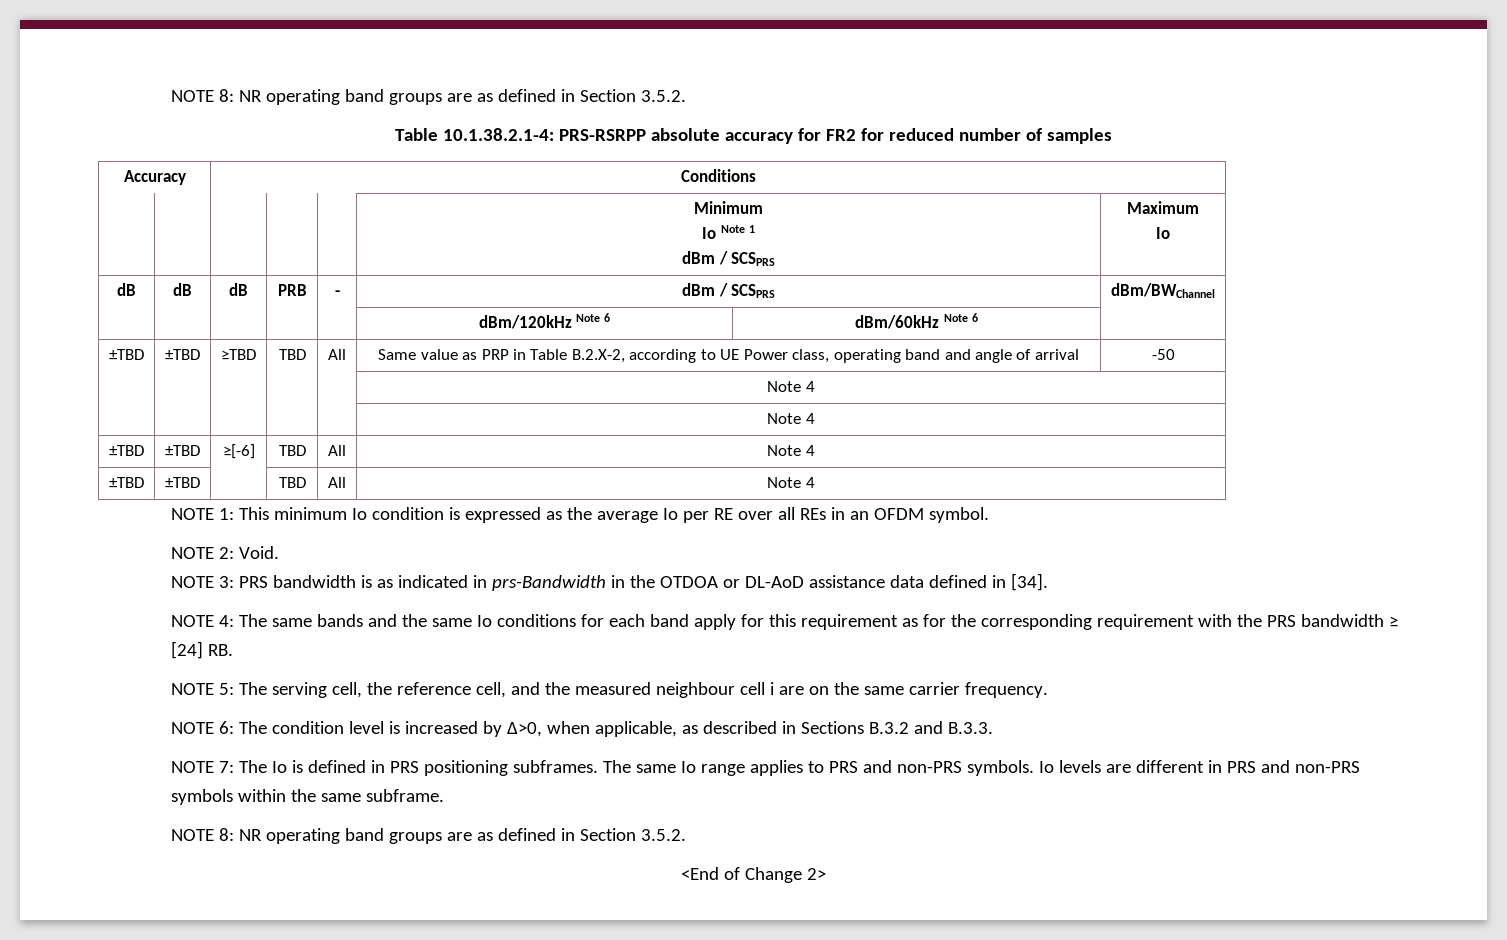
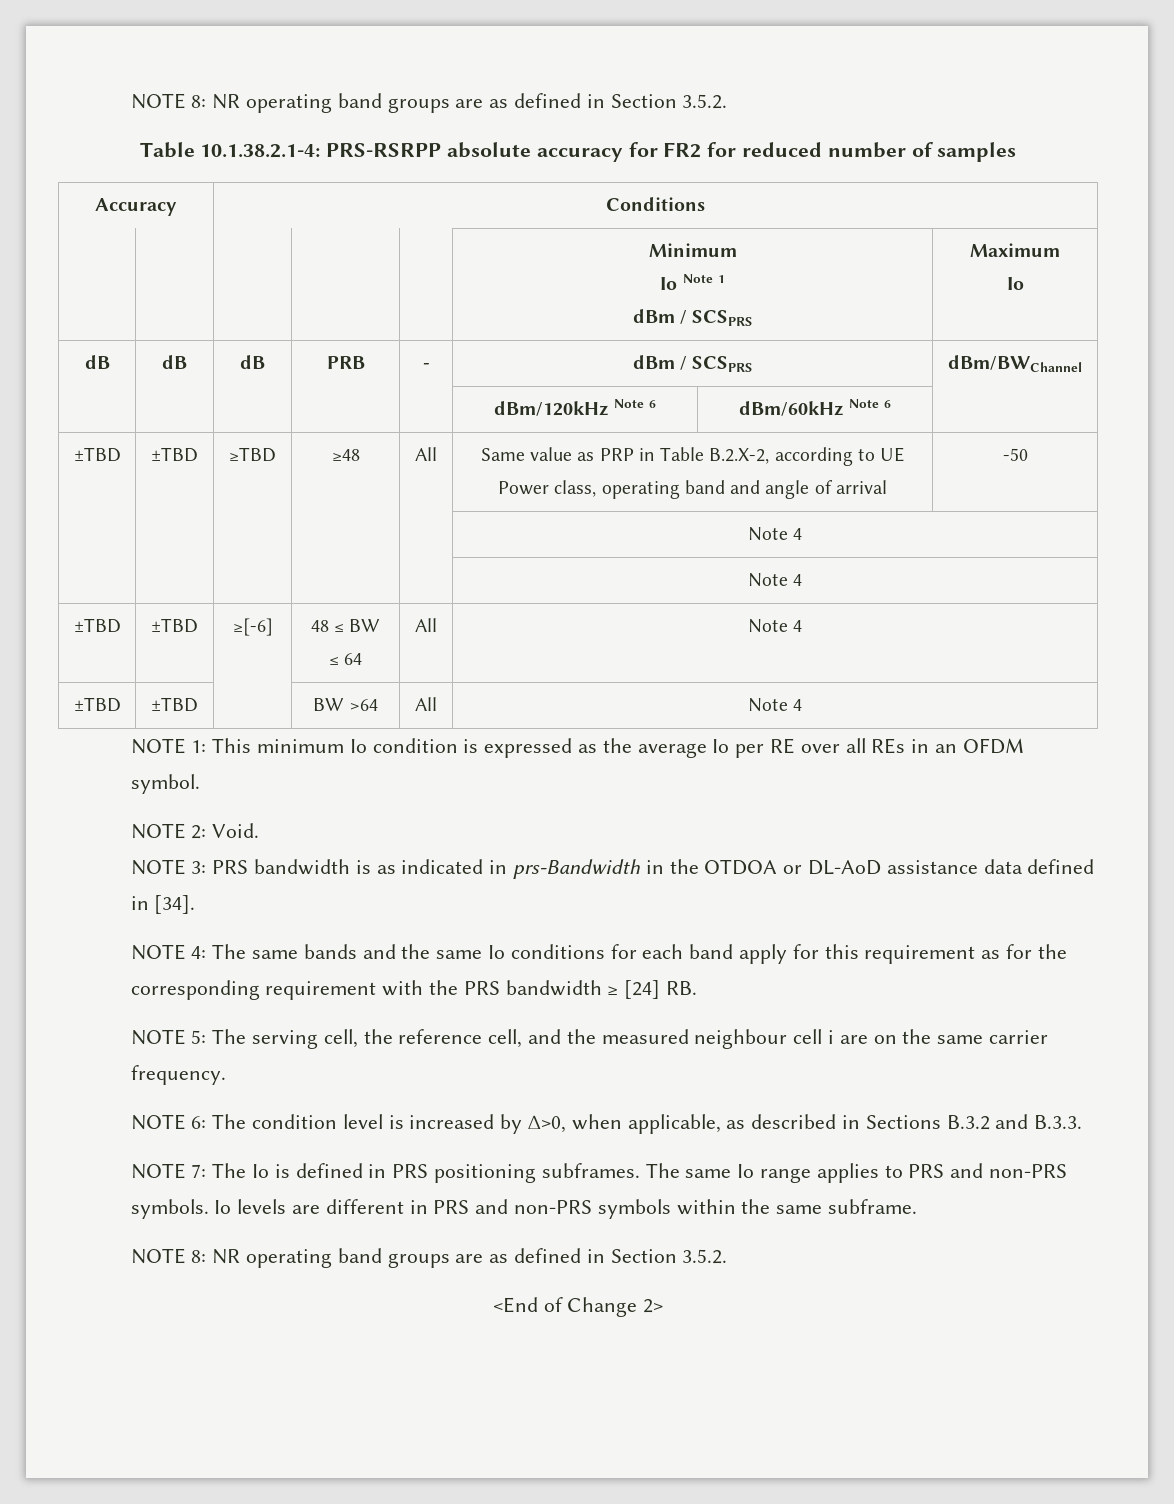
[278,349,306,360] TBD -> [331,449,360,461] ≥48
[278,445,306,456] TBD -> [310,619,381,632] [328,653,363,665] 48 ≤ BW ≤ 64
[278,477,306,488] TBD -> [313,698,378,711] BW >64

